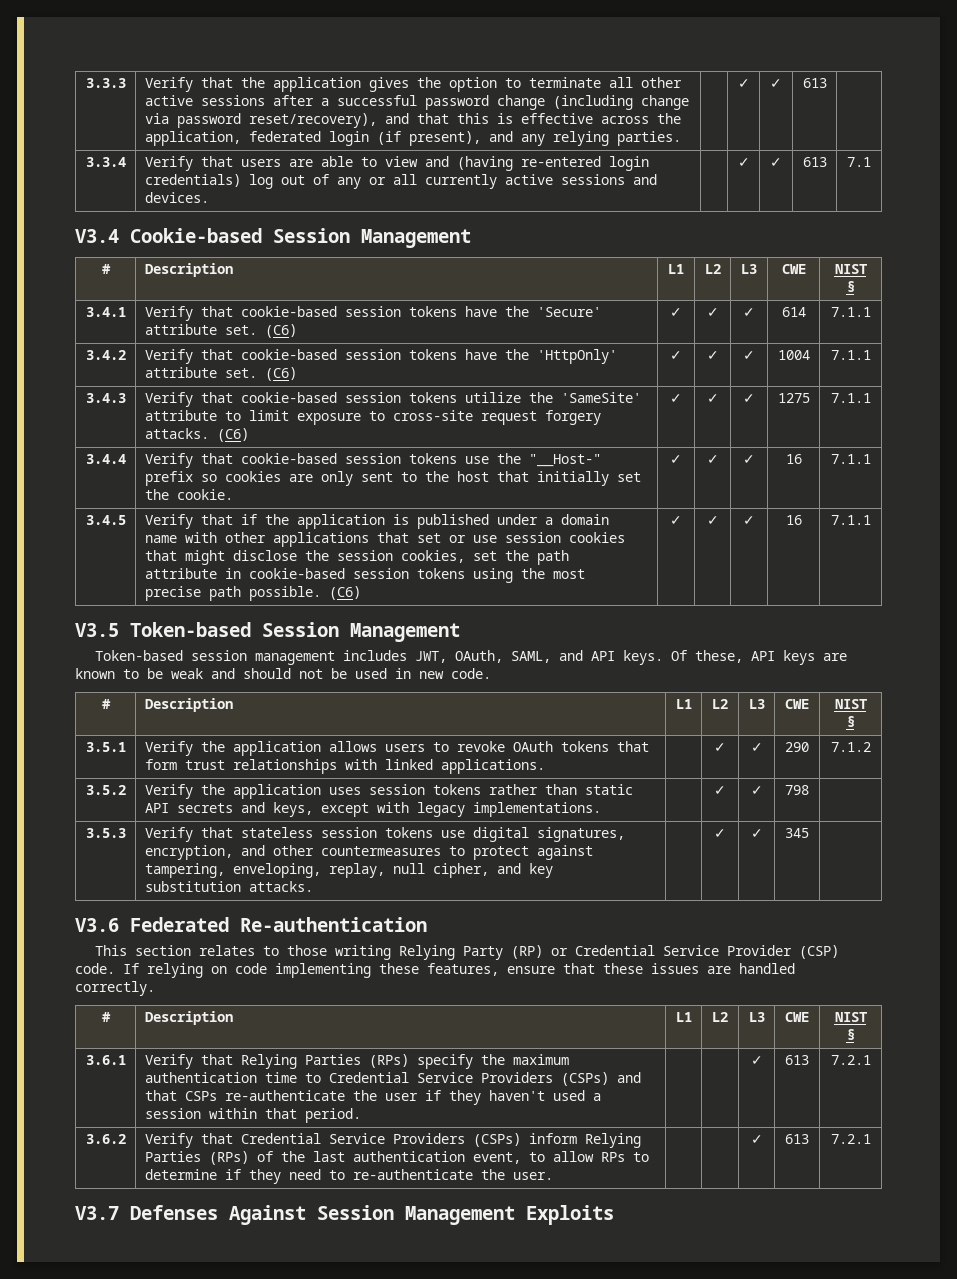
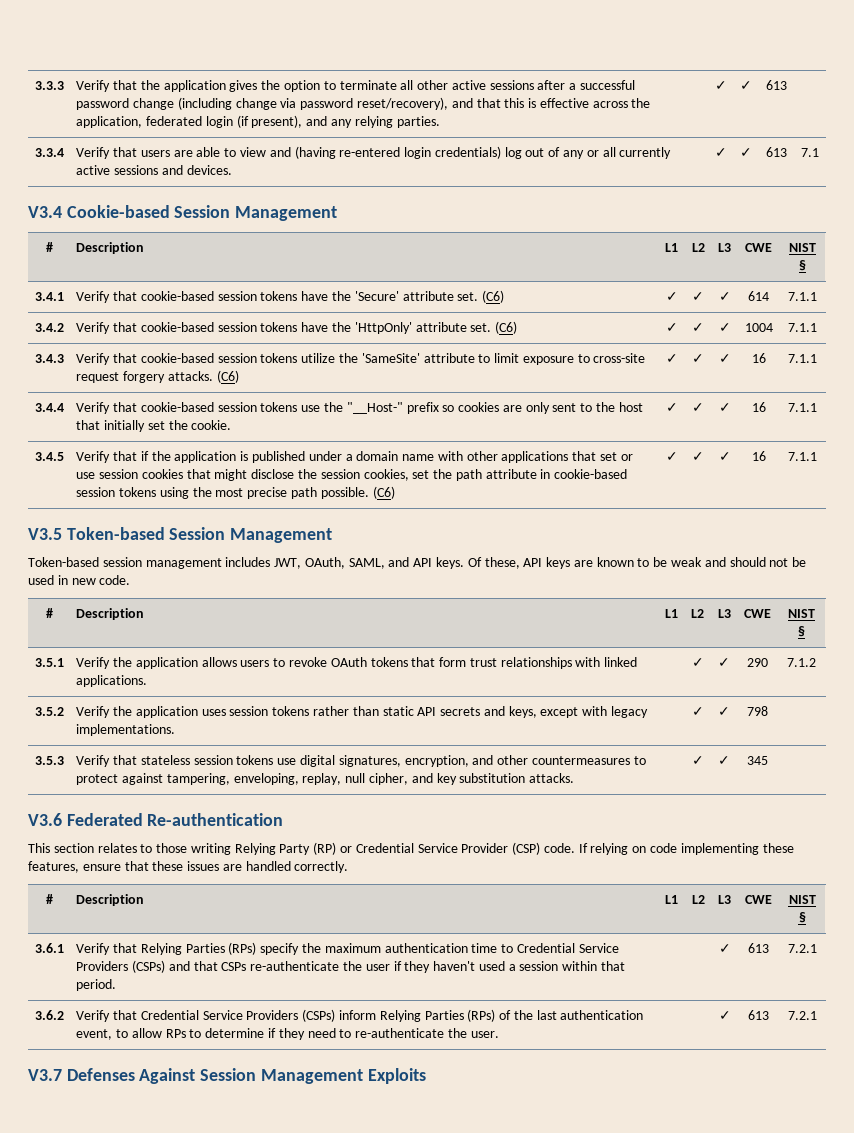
[777,393,810,403] 1275 -> [751,353,766,363] 16

